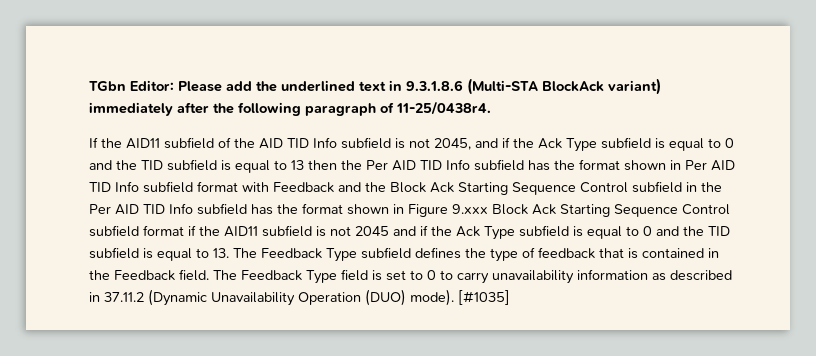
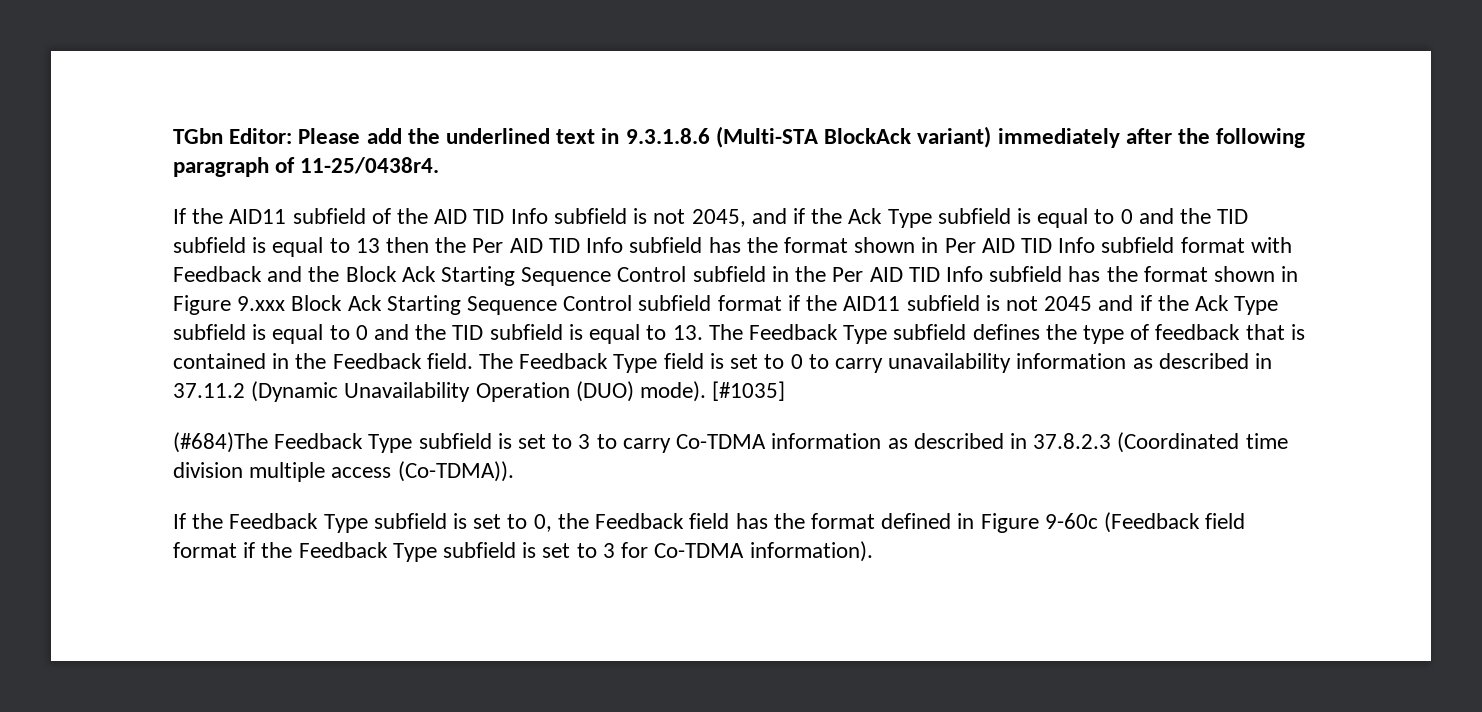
(510, 297) none -> [173,432,1288,453] [173,461,514,482] [173,512,1246,533] [173,541,873,562] // (#684)The Feedback Type subfield is set to 3 to carry Co-TDMA information as described in 37.8.2.3 (Coordinated time division multiple access (Co-TDMA)). // If the Feedback Type subfield is set to 0, the Feedback field has the format defined in Figure 9-60c (Feedback field format if the Feedback Type subfield is set to 3 for Co-TDMA information).

